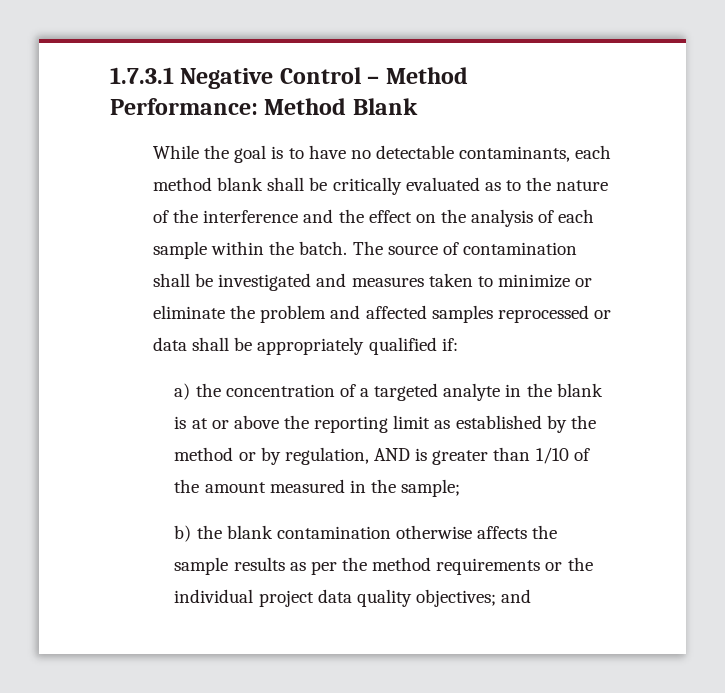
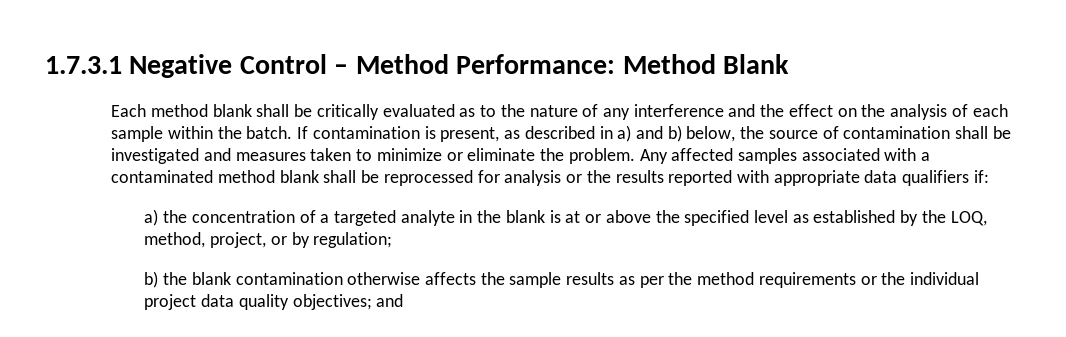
[152,145,612,163] While the goal is to have no detectable contaminants, each -> [111,104,147,117] Each
[173,209,199,223] the -> [602,108,630,120] any
[352,241,383,255] The -> [297,125,765,142] If contamination is present, as described in a) and b) below, the
[260,305,611,323] [152,337,437,355] problem and affected samples reprocessed or data shall be appropriately qualified -> [568,148,931,164] [111,170,970,186] problem. Any affected samples associated with a contaminated method blank shall be reprocessed for analysis or the results reported with appropriate data qualifiers
[314,415,431,433] reporting limit -> [684,210,789,226] specified level
[174,447,590,465] [174,479,461,497] method or by regulation, AND is greater than 1/10 of the amount measured in the sample; -> [950,211,987,226] [144,232,393,248] LOQ, method, project, or by regulation;

